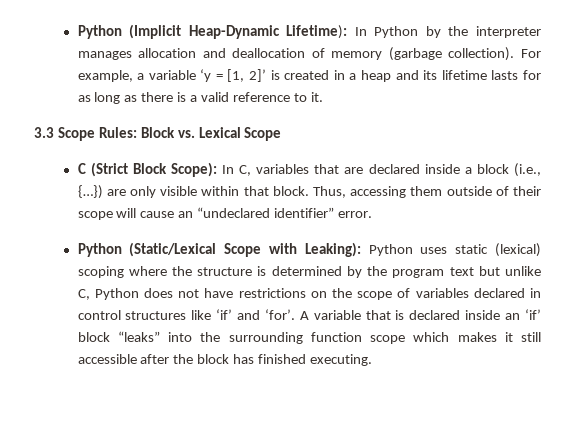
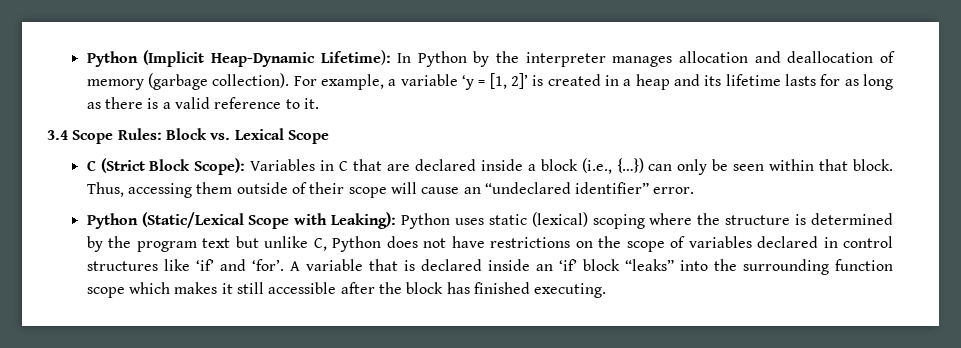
[34,127,54,138] 3.3 -> [47,130,68,140] 3.4
[221,164,310,176] In C, variables -> [250,159,349,171] Variables in C
[106,186,198,198] are only visible -> [648,159,765,175] can only be seen

